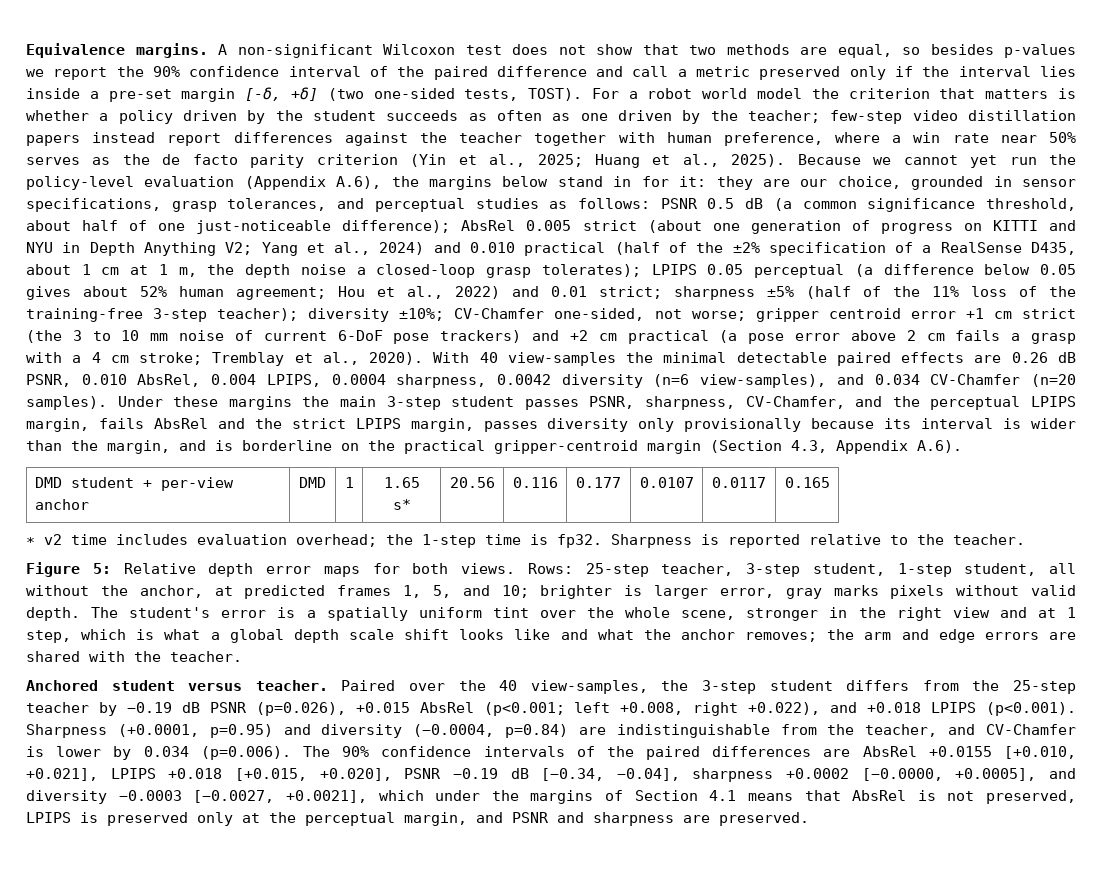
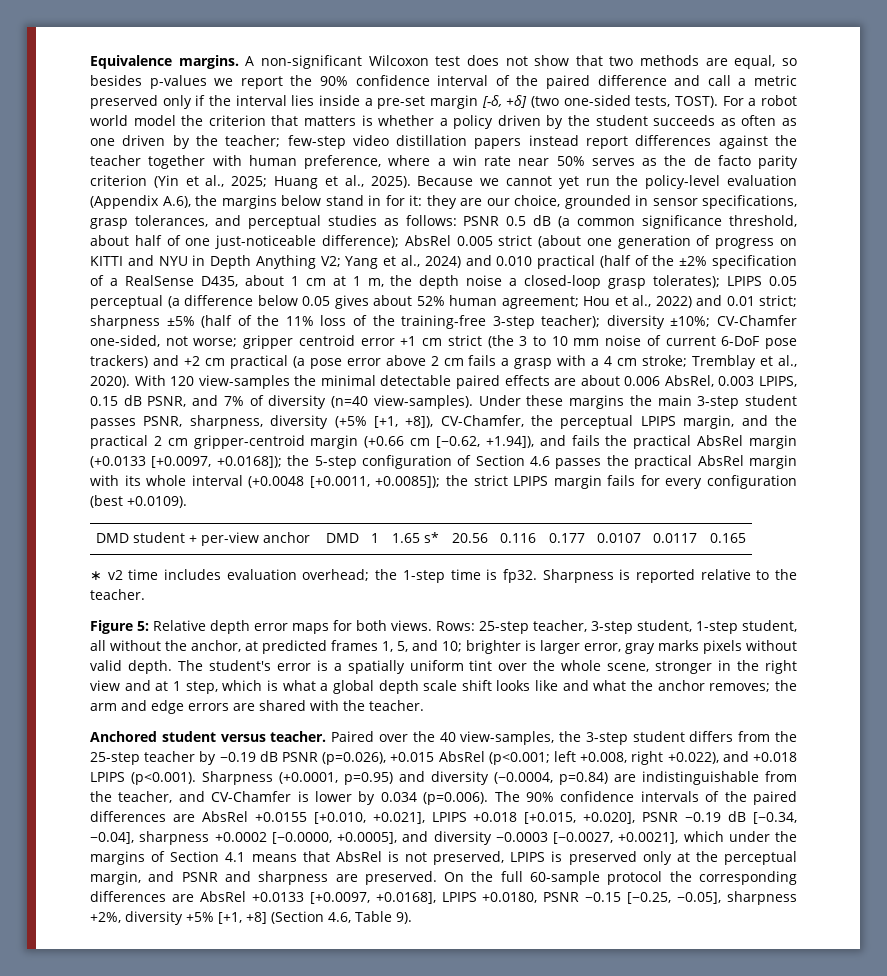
[479,352,498,363] 40 -> [170,376,195,386] 120
[1011,352,1077,363] [26,374,1076,388] [26,396,107,410] 0.26 dB PSNR, 0.010 AbsRel, 0.004 LPIPS, 0.0004 sharpness, 0.0042 diversity (n=6 view-samples), and 0.034 CV-Chamfer (n=20 samples). -> [580,375,797,387] [90,395,473,409] about 0.006 AbsRel, 0.003 LPIPS, 0.15 dB PSNR, and 7% of diversity (n=40 view-samples).
[745,396,1077,410] [26,418,1076,432] [26,440,962,454] CV-Chamfer, and the perceptual LPIPS margin, fails AbsRel and the strict LPIPS margin, passes diversity only provisionally because its interval is wider than the margin, and is borderline on the practical gripper-centroid margin (Section 4.3, Appendix A.6). -> [270,415,797,429] [90,435,797,449] [90,455,797,469] [90,475,797,489] [90,495,187,508] diversity (+5% [+1, +8]), CV-Chamfer, the perceptual LPIPS margin, and the practical 2 cm gripper-centroid margin (+0.66 cm [−0.62, +1.94]), and fails the practical AbsRel margin (+0.0133 [+0.0097, +0.0168]); the 5-step configuration of Section 4.6 passes the practical AbsRel margin with its whole interval (+0.0048 [+0.0011, +0.0085]); the strict LPIPS margin fails for every configuration (best +0.0109).
(809, 819) none -> [444,871,797,885] [90,891,797,905] [90,911,412,925] On the full 60-sample protocol the corresponding differences are AbsRel +0.0133 [+0.0097, +0.0168], LPIPS +0.0180, PSNR −0.15 [−0.25, −0.05], sharpness +2%, diversity +5% [+1, +8] (Section 4.6, Table 9).

